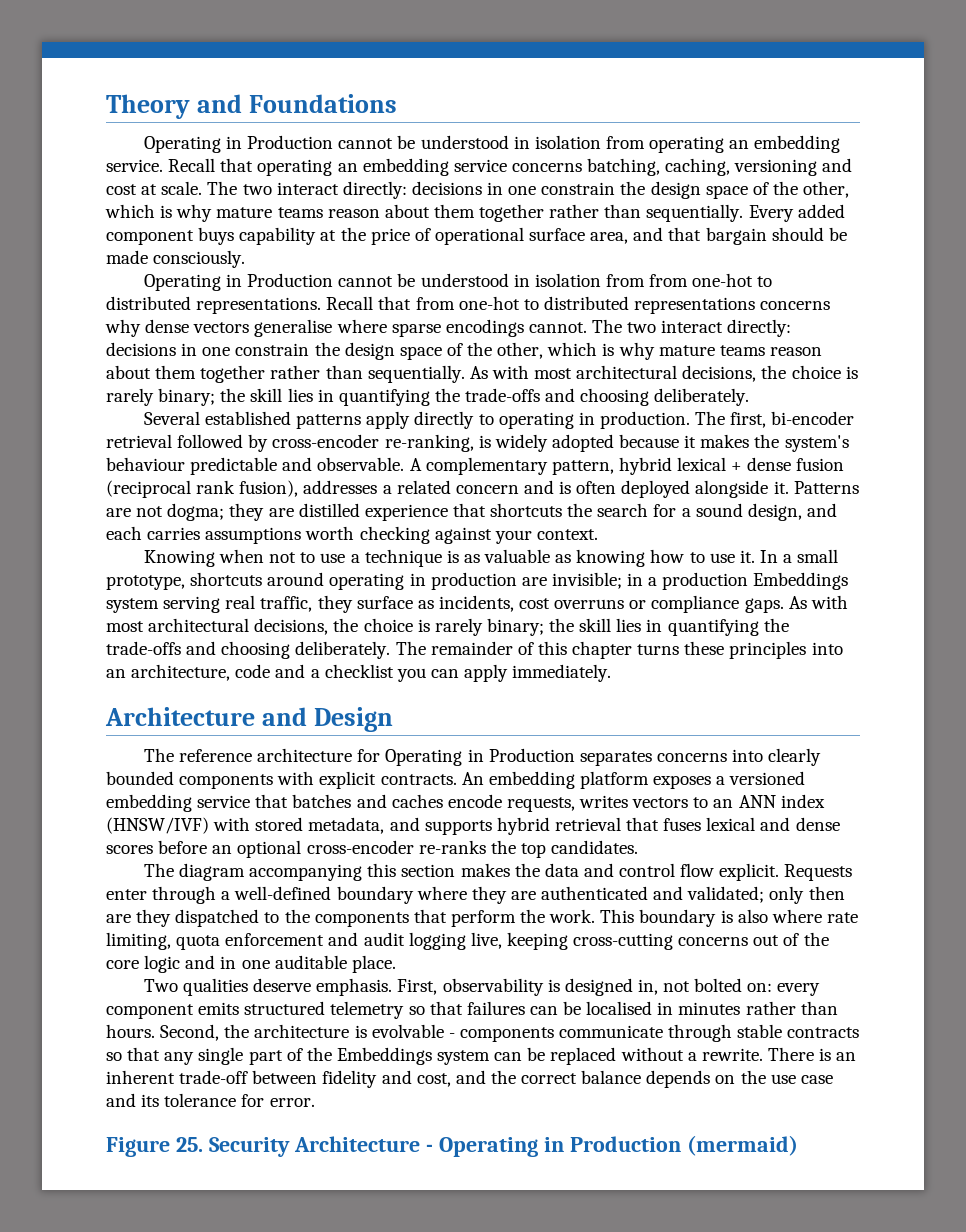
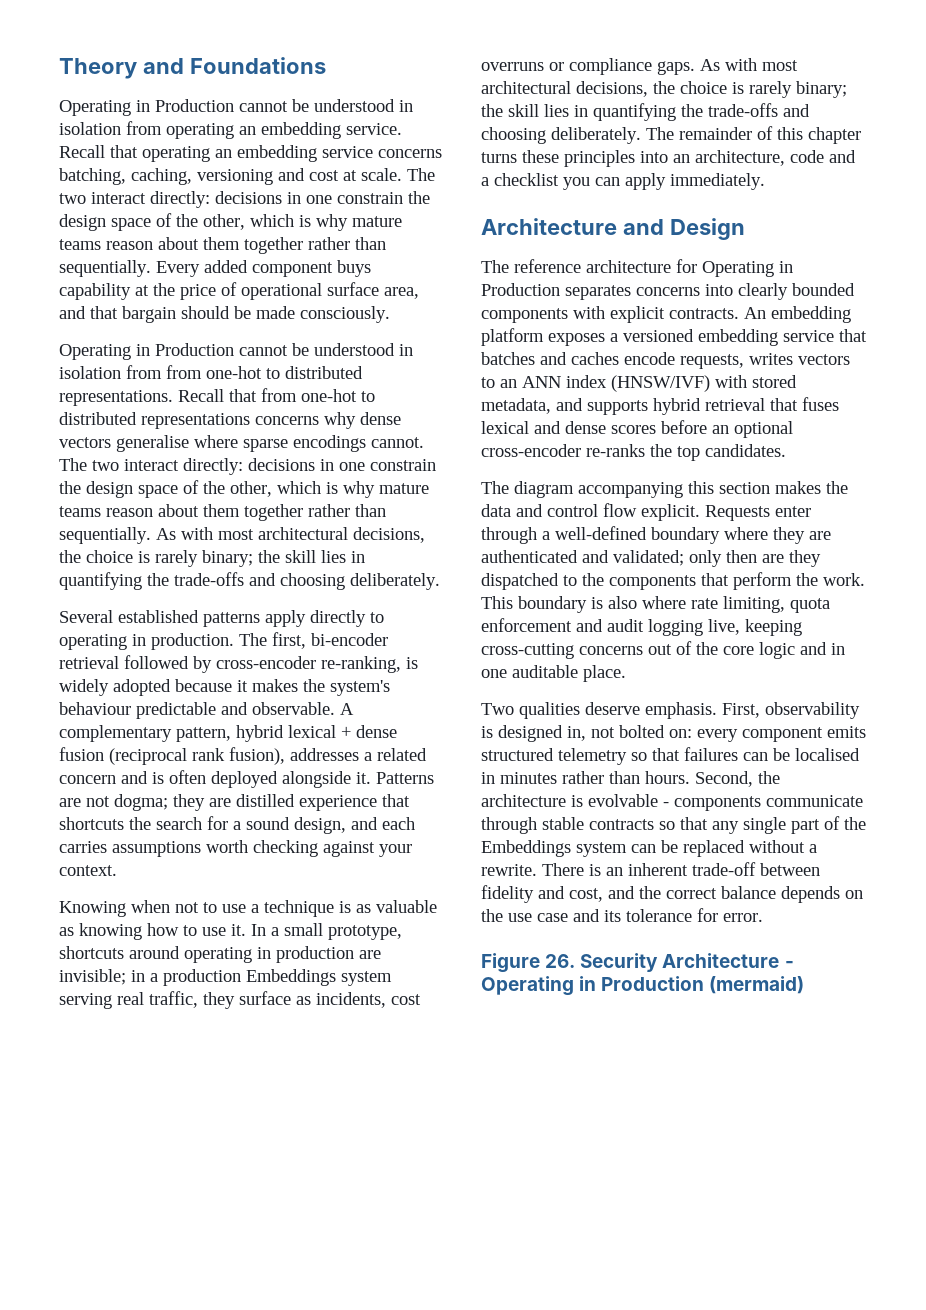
[175,1137,203,1152] 25. -> [545,954,576,968] 26.

